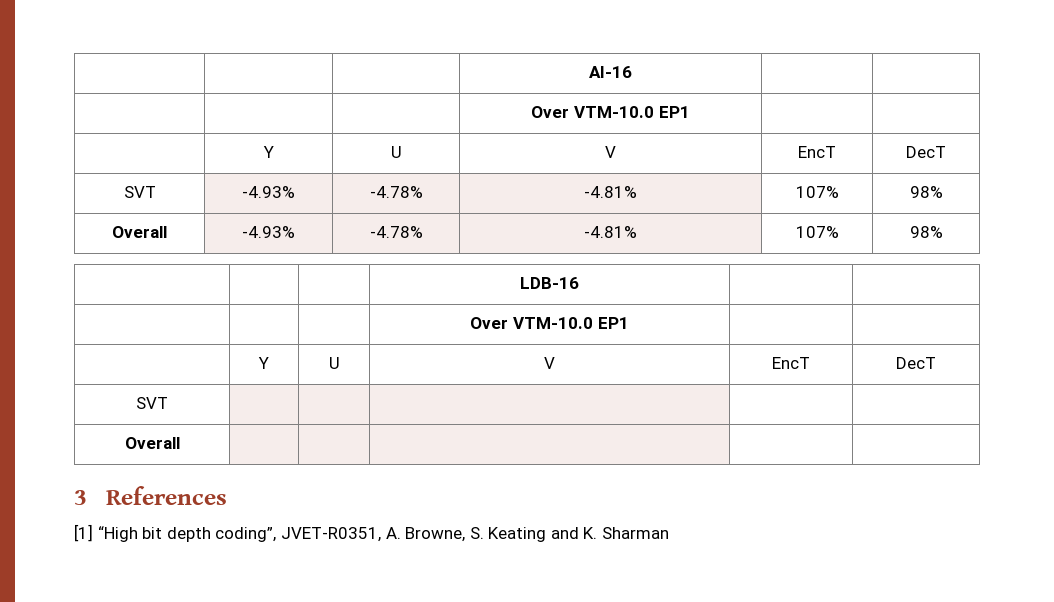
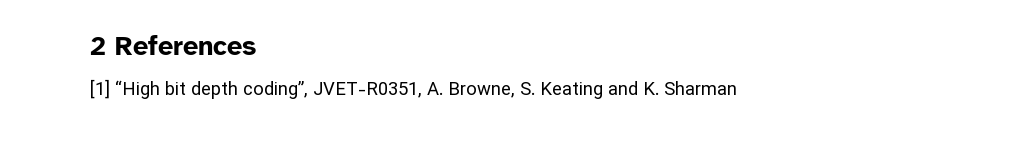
[589,66,632,78] [531,106,690,118] [262,146,274,158] [390,146,402,158] [605,146,616,158] [798,146,836,158] [906,146,946,158] [123,186,156,198] [242,186,295,198] [369,186,423,198] [584,186,637,198] [795,186,839,198] [909,186,943,198] [112,226,167,238] [242,226,295,238] [369,226,423,238] [584,226,637,238] [795,226,839,238] [909,226,943,238] [520,277,579,289] [470,317,629,329] [258,357,269,369] [328,357,340,369] [544,357,555,369] [772,357,810,369] [896,357,936,369] [136,397,168,409] [124,437,180,449] [74,490,87,505] | | | AI-16 | | // | | | Over VTM-10.0 EP1 | | // | Y | U | V | EncT | DecT // SVT | -4.93% | -4.78% | -4.81% | 107% | 98% // Overall | -4.93% | -4.78% | -4.81% | 107% | 98% // | | | LDB-16 | | // | | | Over VTM-10.0 EP1 | | // | Y | U | V | EncT | DecT // SVT | | | | | // Overall | | | | | // 3 -> [90,37,106,55] 2

